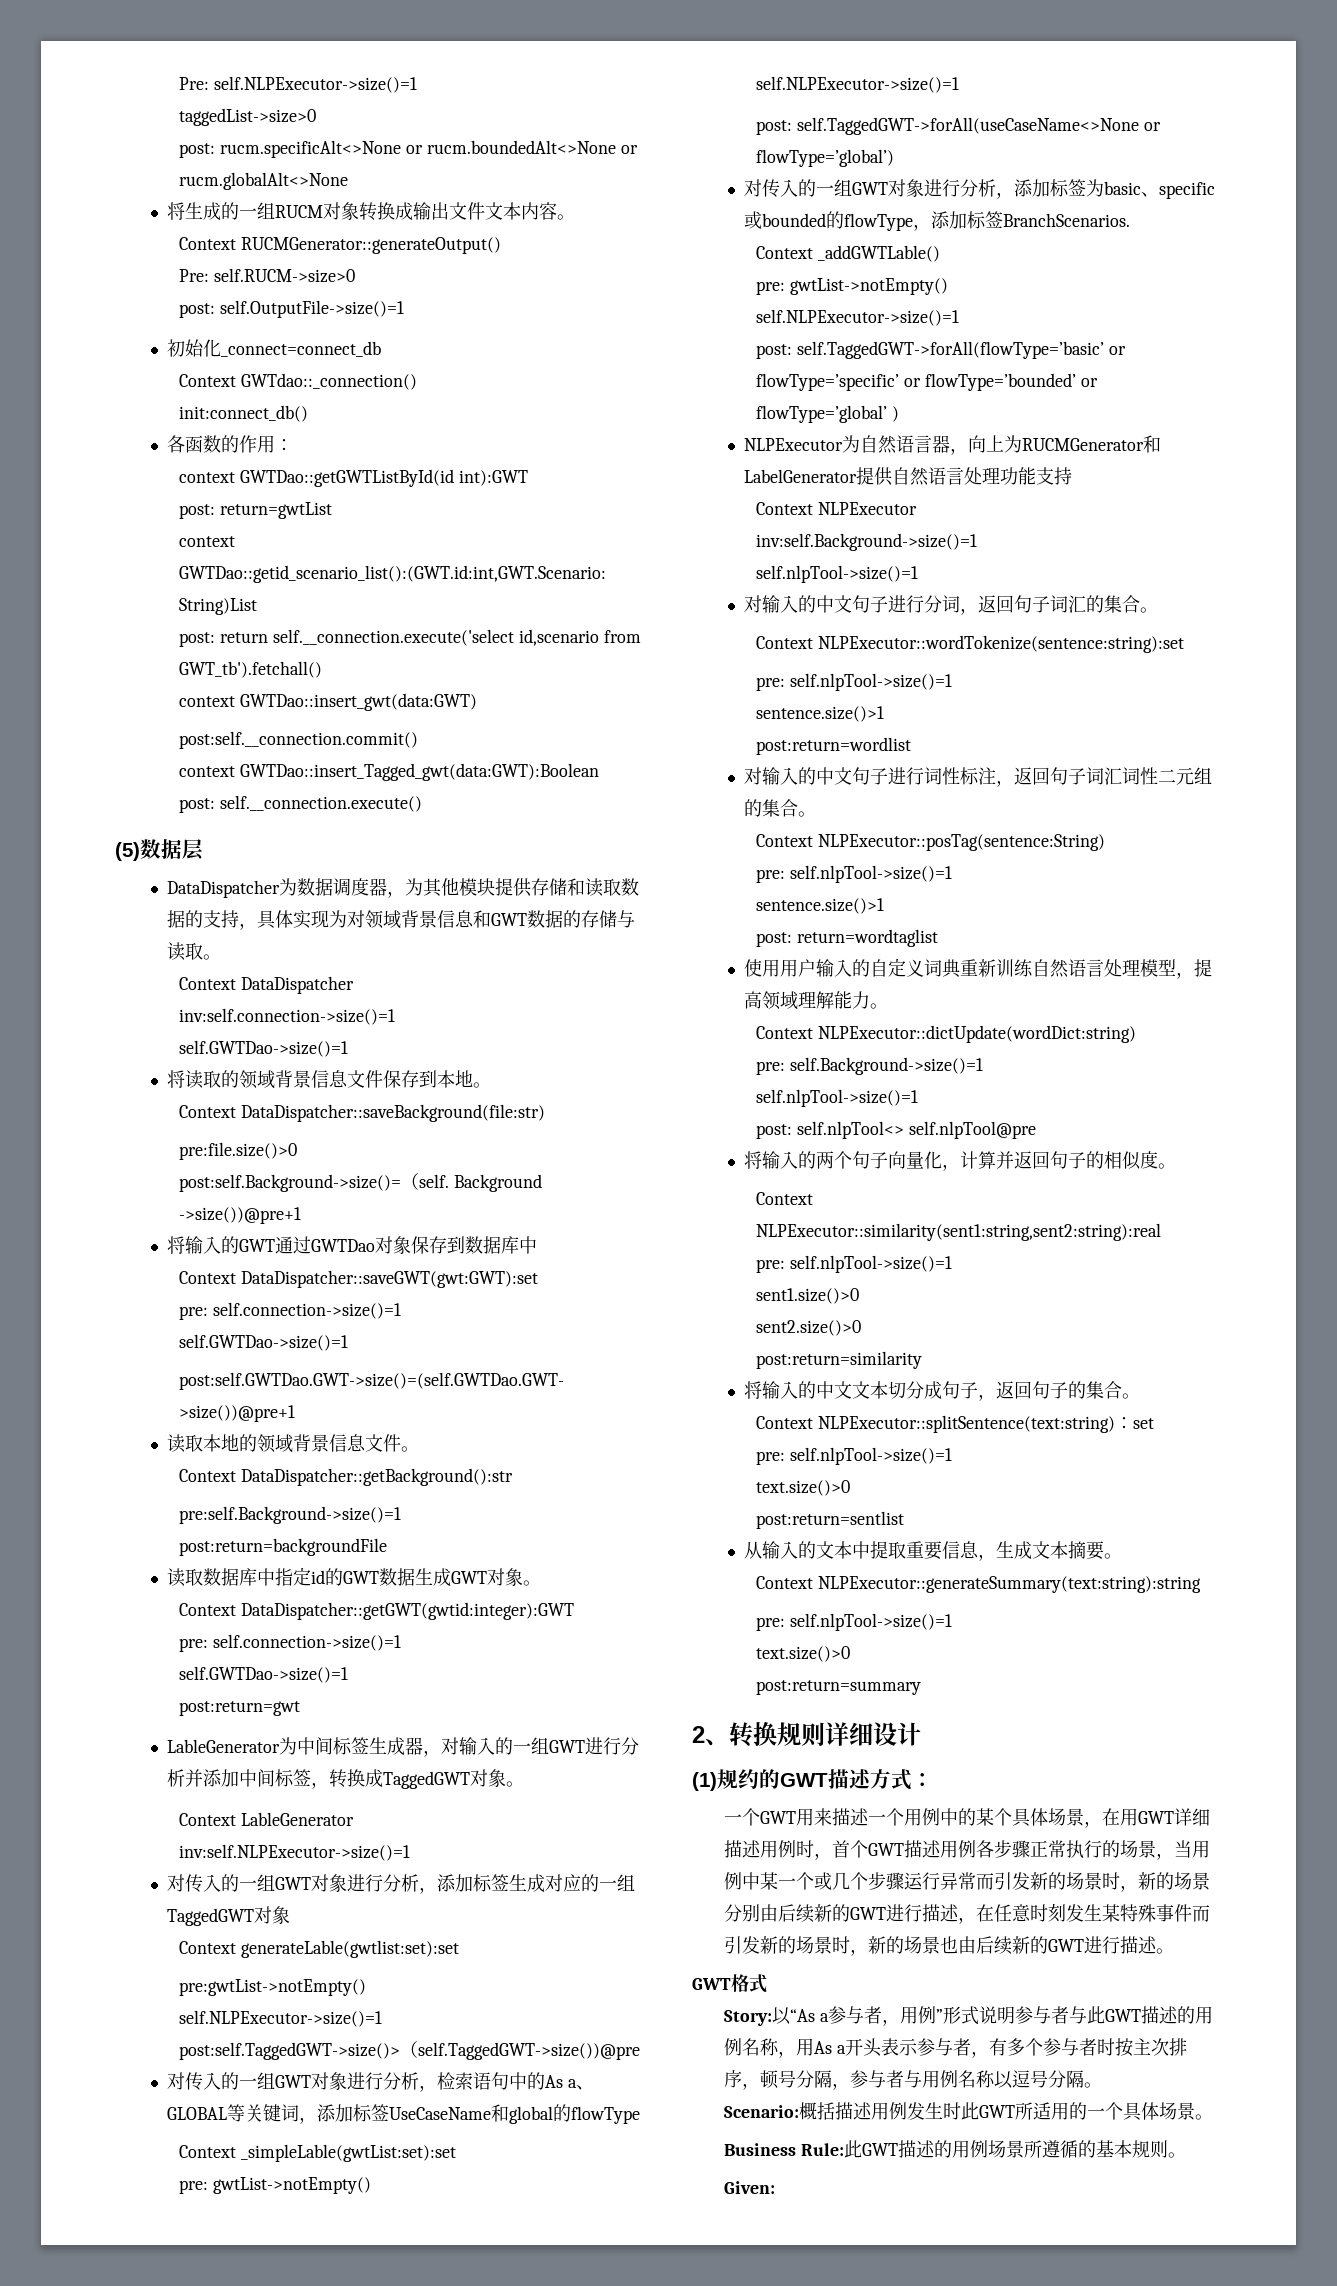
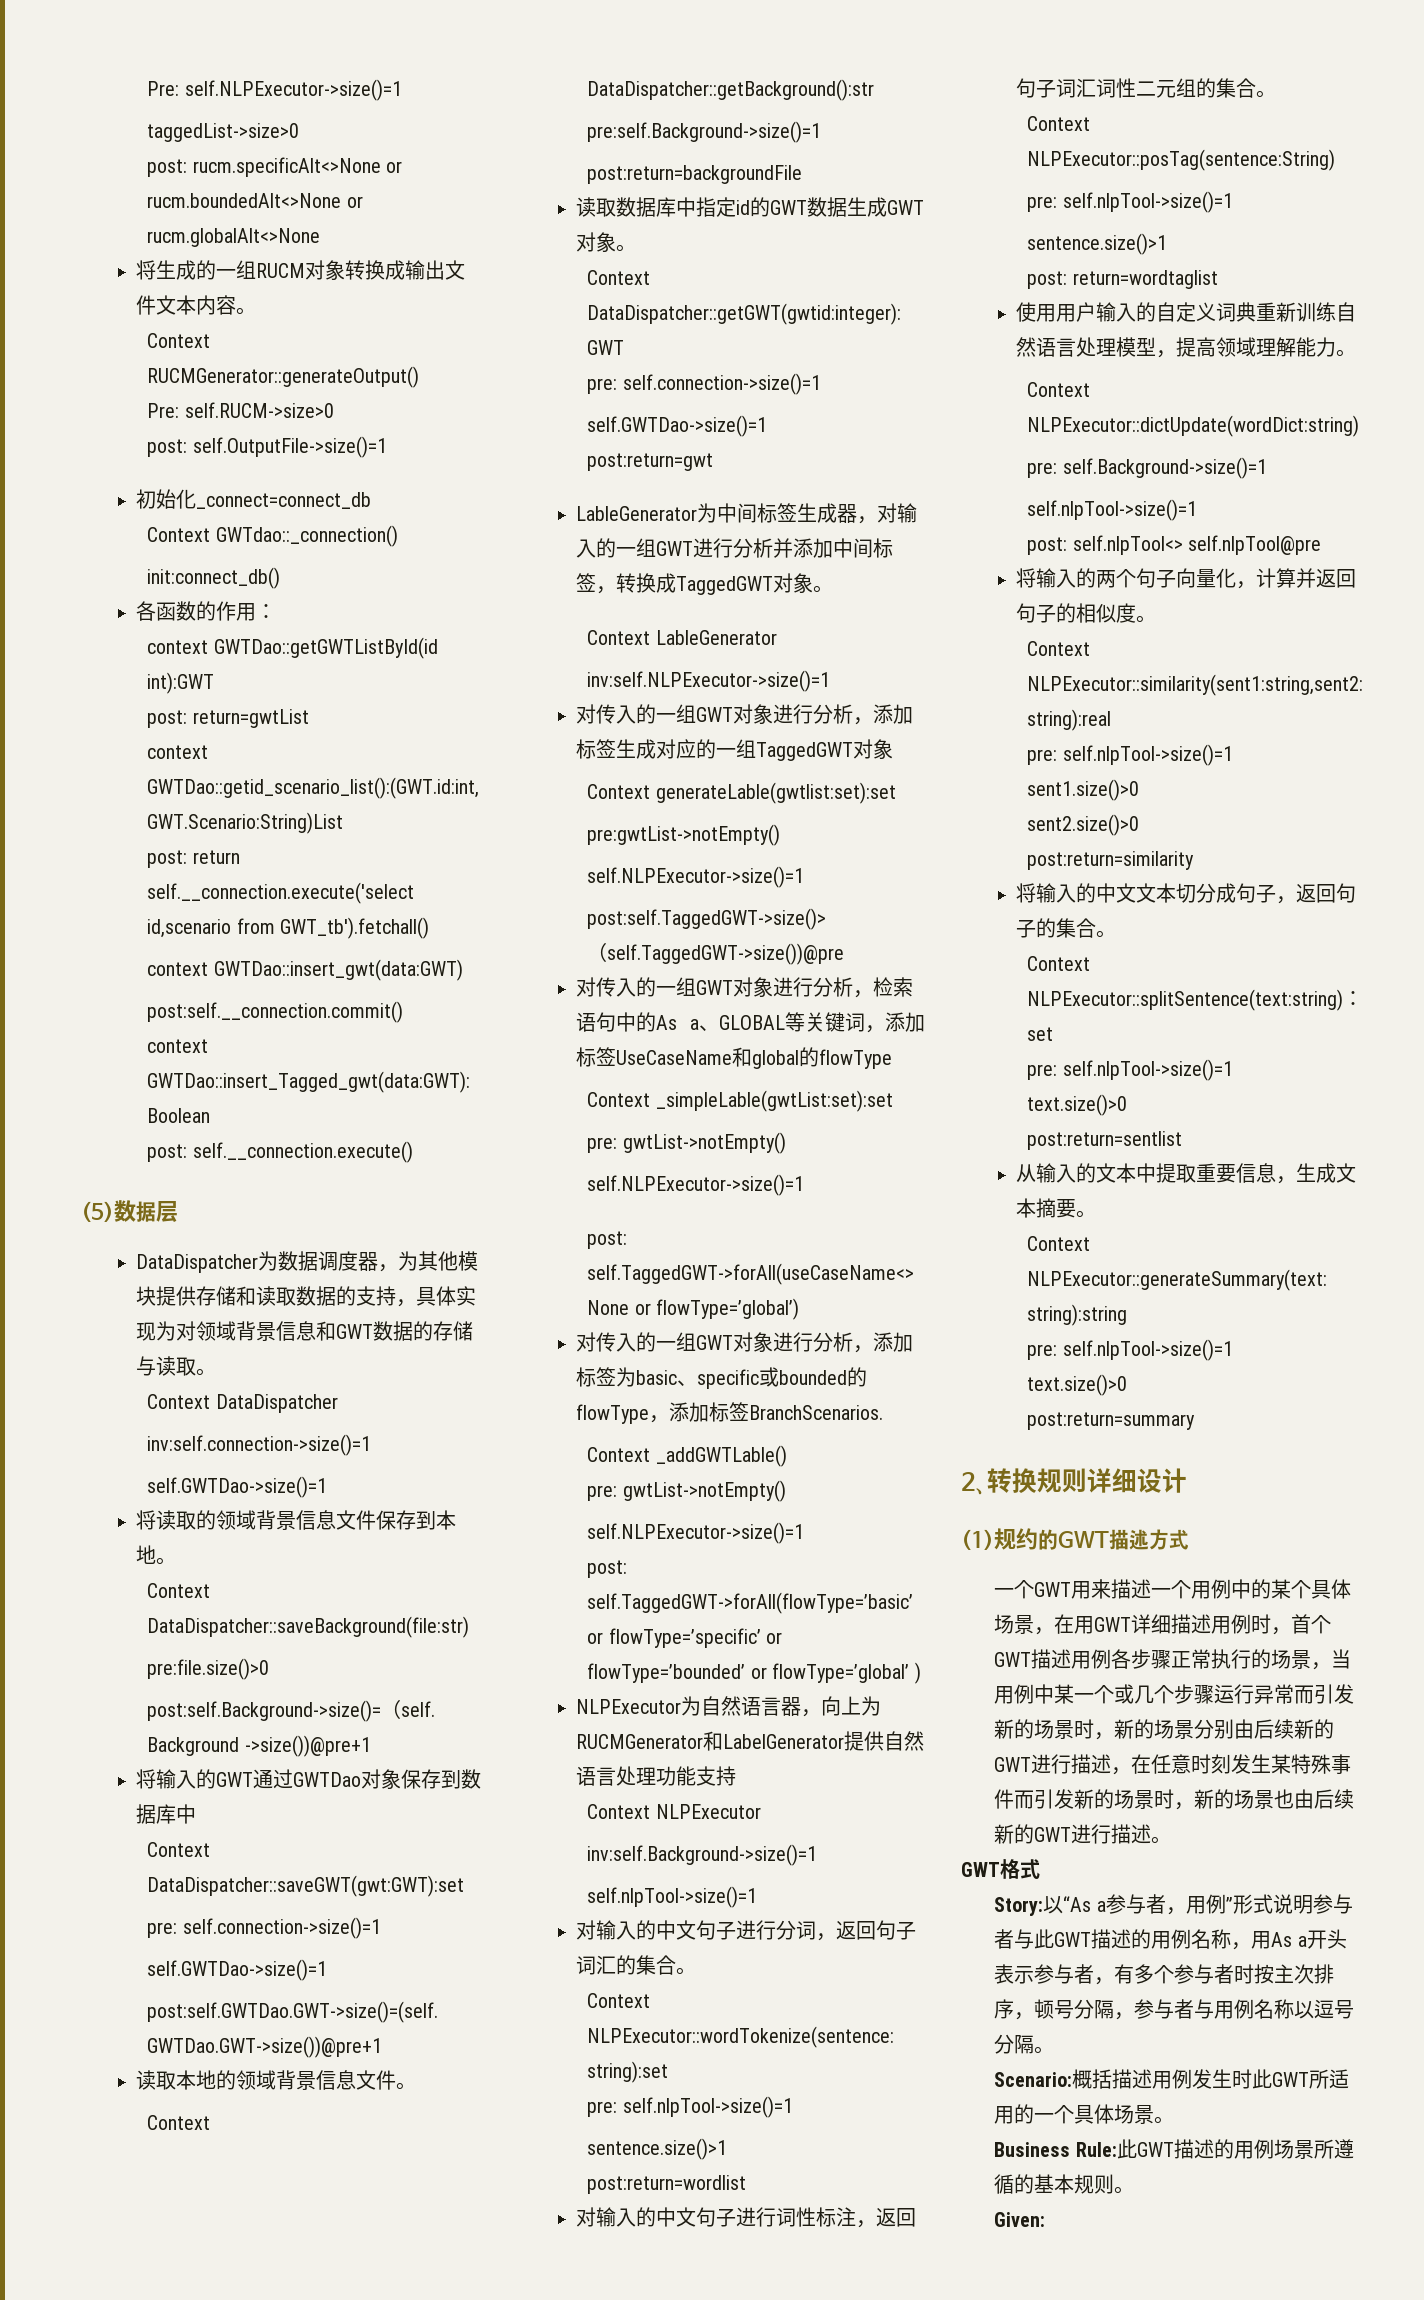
[912,1773,933,1787] ： -> (1189, 1539) none

